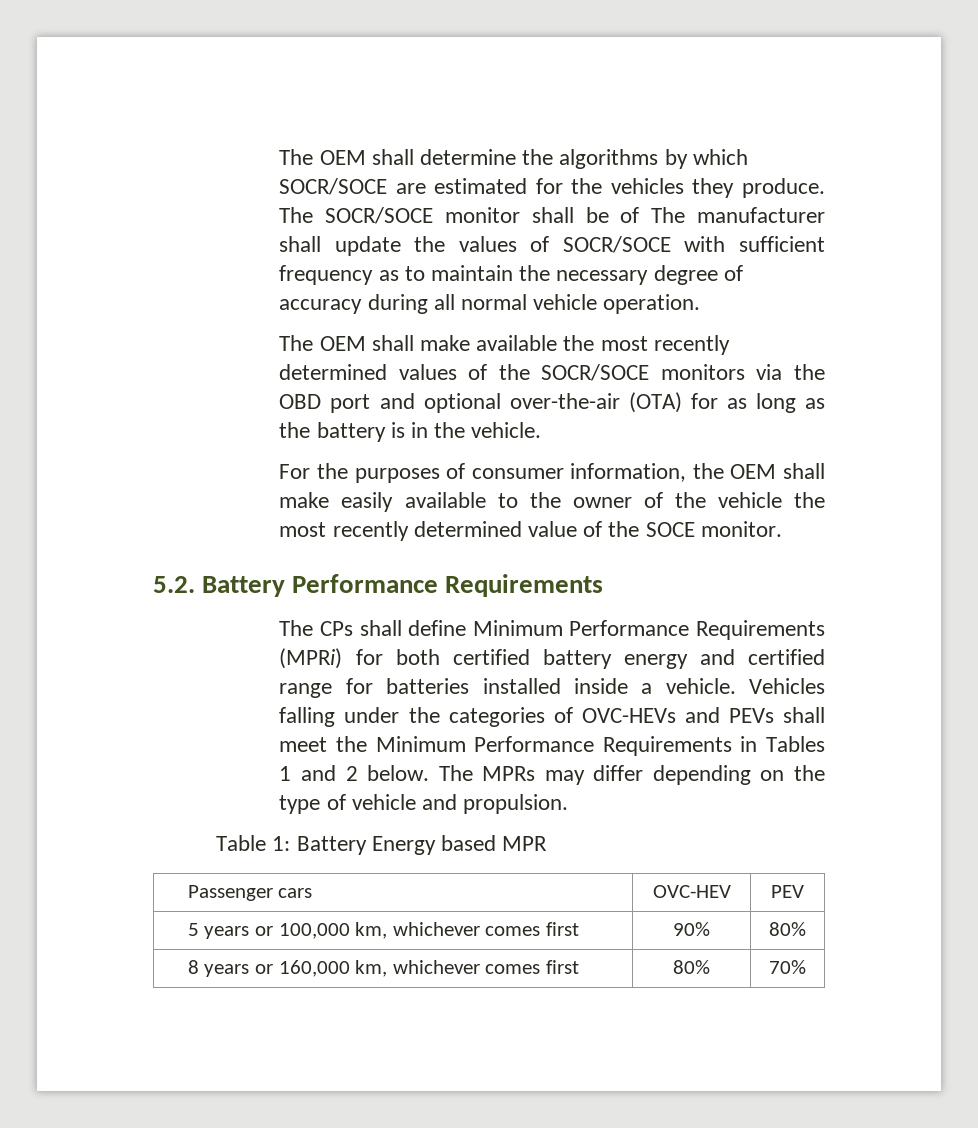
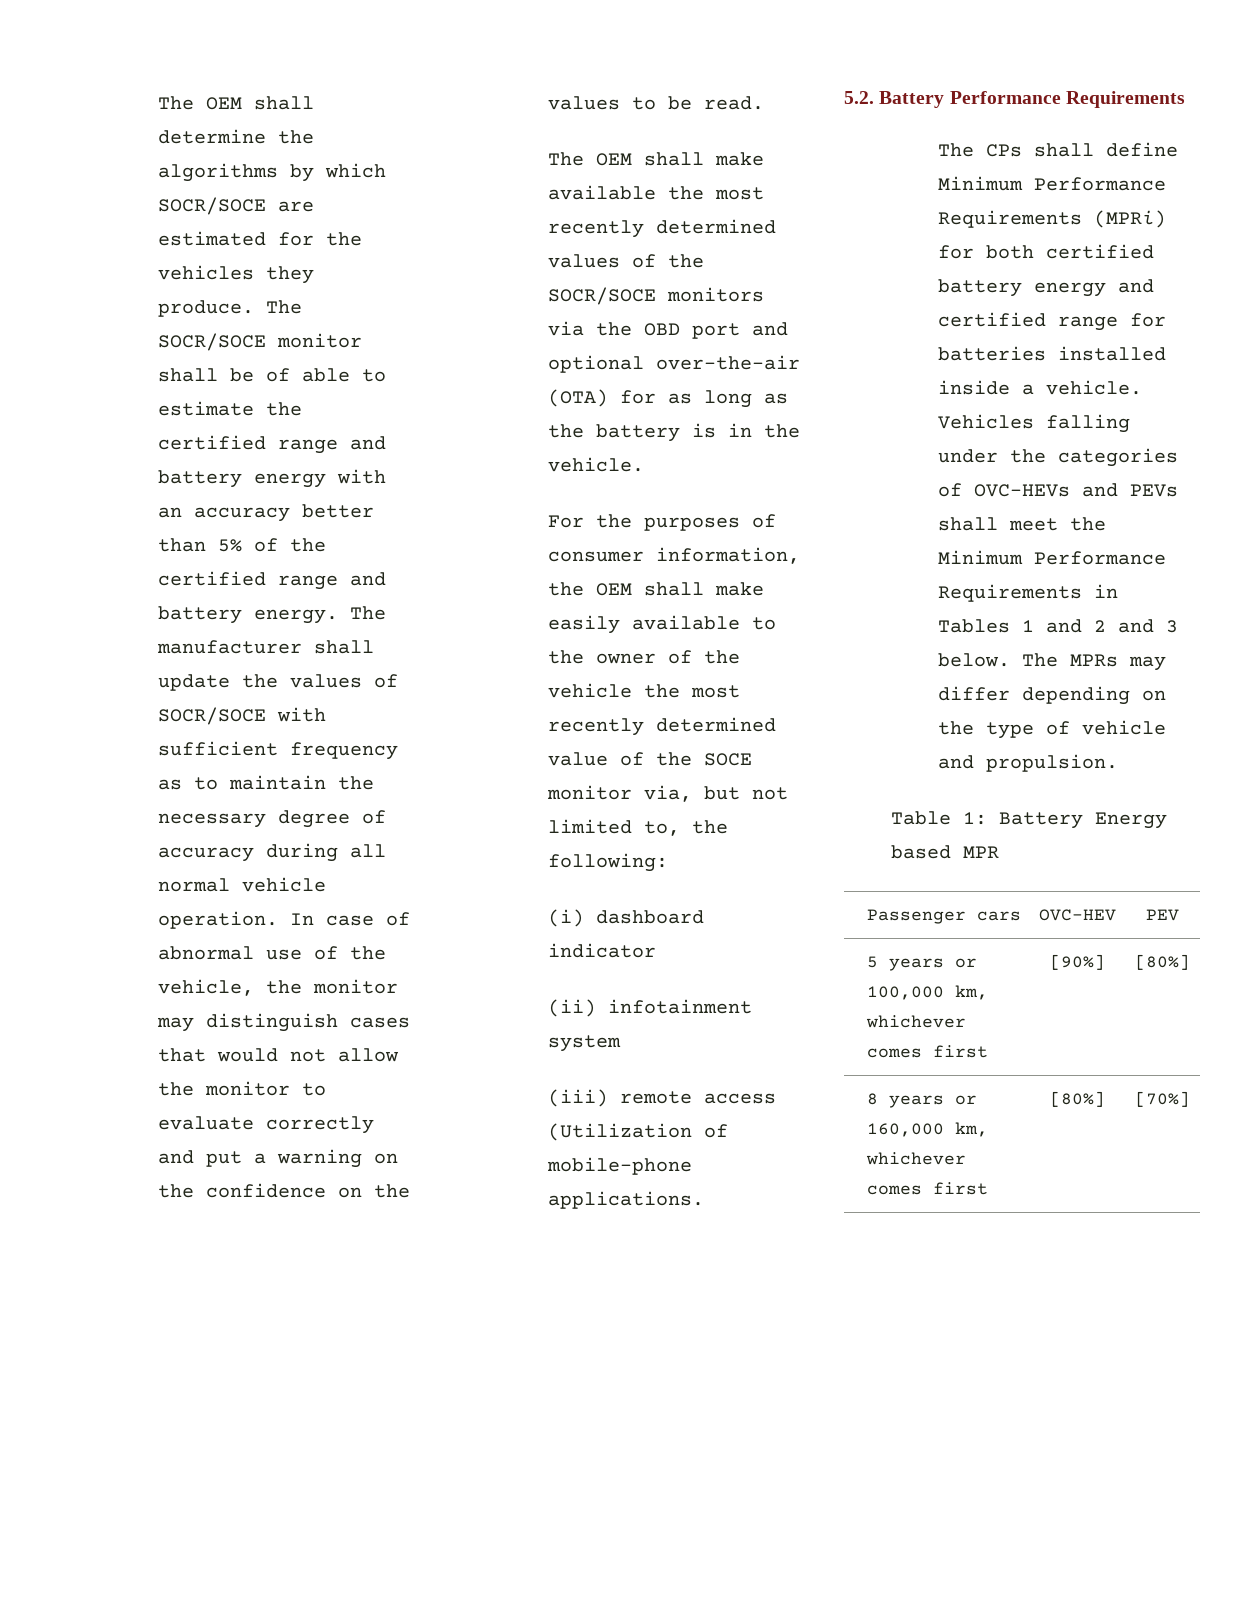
(640, 215) none -> [301,368,386,382] [157,401,302,416] [157,435,386,454] [157,469,386,488] [157,504,374,522] [157,538,326,552] [157,571,386,590] [157,606,338,624] able to estimate the certified range and battery energy with an accuracy better than 5% of the certified range and battery energy.
(701, 304) none -> [289,912,410,926] [157,946,386,960] [157,979,398,996] [156,1013,410,1032] [157,1048,399,1062] [157,1081,326,1096] [157,1116,374,1134] [157,1149,398,1168] [157,1183,410,1198] [547,96,764,110] In case of abnormal use of the vehicle, the monitor may distinguish cases that would not allow the monitor to evaluate correctly and put a warning on the confidence on the values to be read.
[700,521,782,537] monitor. -> [546,785,788,802] [547,819,728,836] [547,853,668,872] [547,909,704,927] [547,943,656,958] [547,999,752,1017] [547,1035,621,1052] [547,1089,776,1107] [547,1123,728,1141] [546,1157,692,1175] [547,1191,704,1209] monitor via, but not limited to, the following: // (i) dashboard indicator // (ii) infotainment system // (iii) remote access (Utilization of mobile-phone applications.
(358, 773) none -> [1117,619,1178,633] and 3
[673,922,710,936] [769,922,806,936] 90% | 80% -> [1050,954,1105,970] [1135,954,1190,970] [90%] | [80%]
[673,960,710,974] [769,960,806,974] 80% | 70% -> [1050,1091,1105,1107] [1135,1091,1190,1107] [80%] | [70%]

